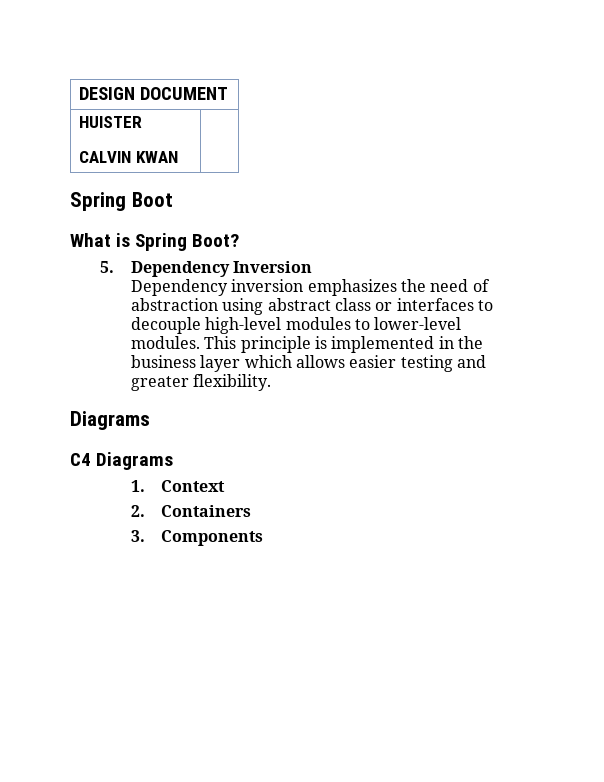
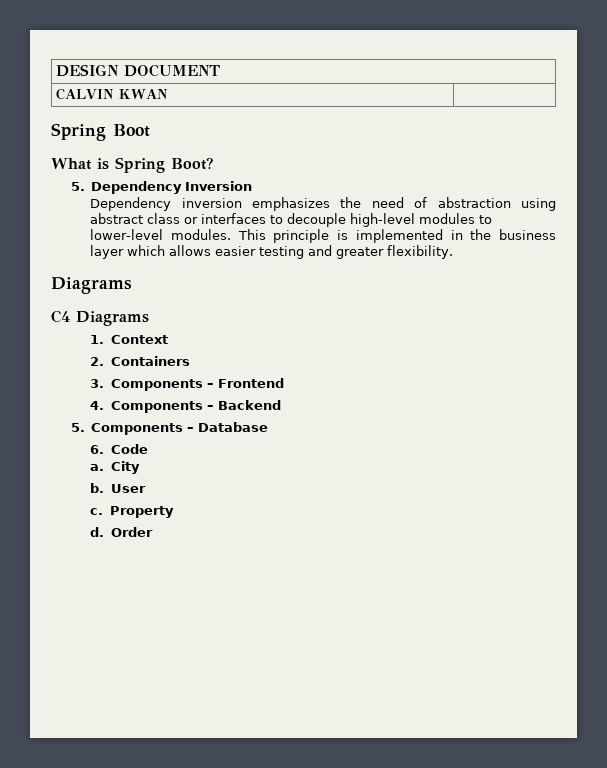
[79,116,143,128] HUISTER // -> (221, 70) none
(264, 538) none -> [206,378,284,388] [90,400,281,413] [70,422,269,435] [90,444,148,454] [90,461,140,474] [90,483,146,493] [90,506,174,518] [90,527,153,537] – Frontend // 4. Components – Backend // 5. Components – Database // 6. Code // a. City // b. User // c. Property // d. Order

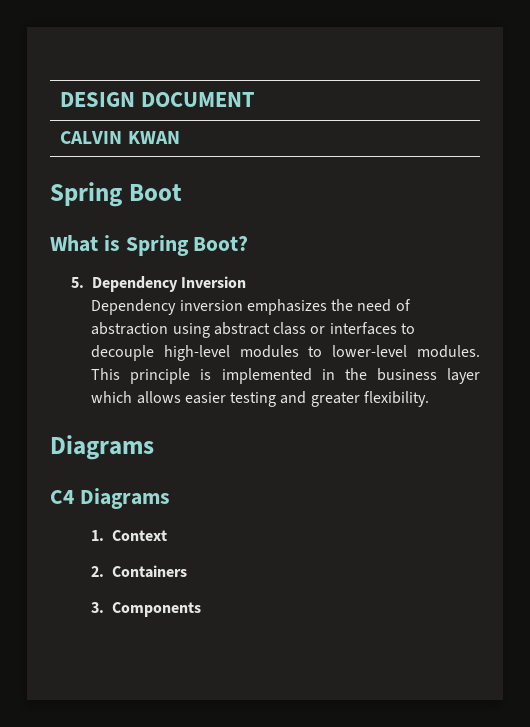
[206,378,284,388] [90,400,281,413] [70,422,269,435] [90,444,148,454] [90,461,140,474] [90,483,146,493] [90,506,174,518] [90,527,153,537] – Frontend // 4. Components – Backend // 5. Components – Database // 6. Code // a. City // b. User // c. Property // d. Order -> (202, 609) none

